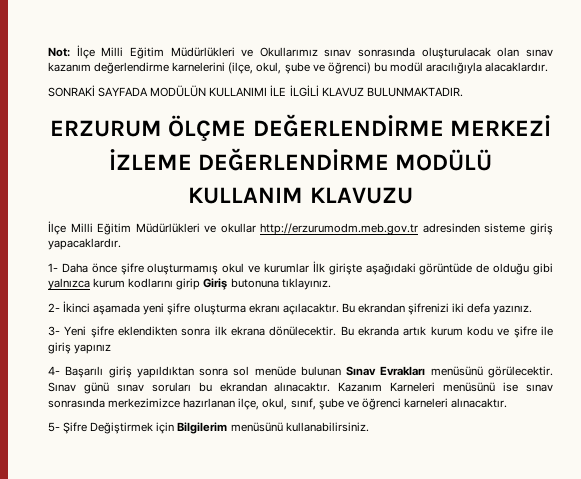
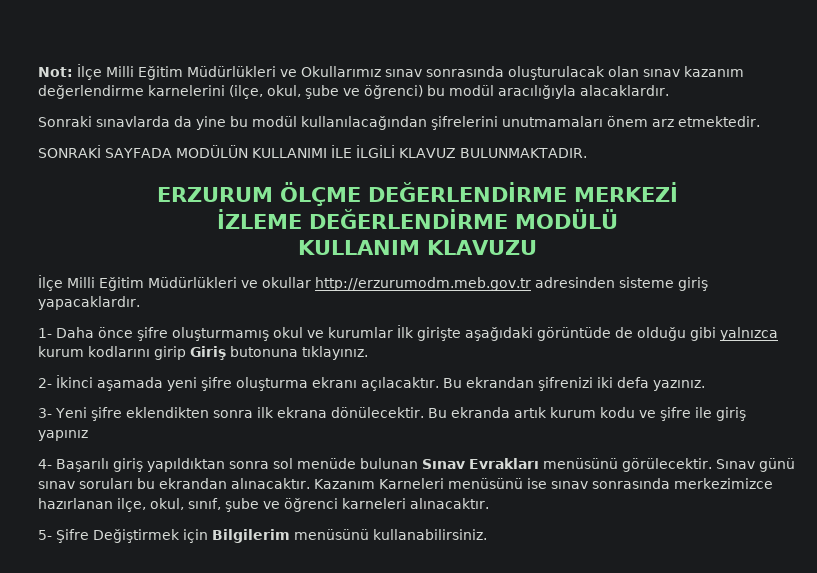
(549, 67) none -> [38,116,760,130] // Sonraki sınavlarda da yine bu modül kullanılacağından şifrelerini unutmamaları önem arz etmektedir.

